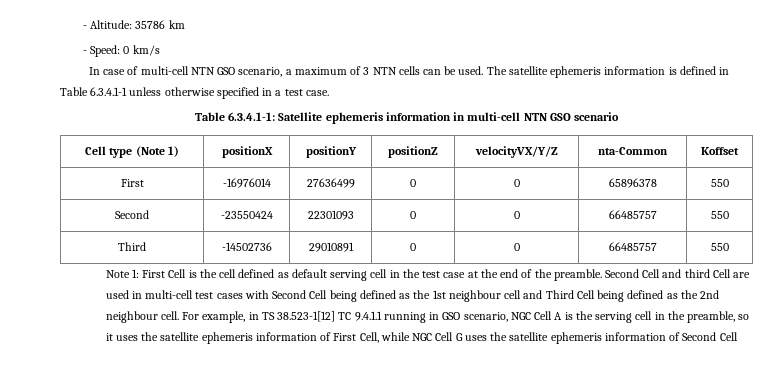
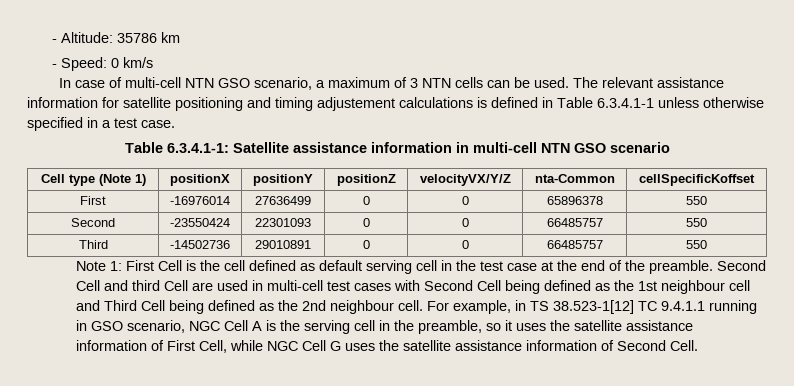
[508,66,666,78] satellite ephemeris information -> [601,77,724,88] [27,97,473,111] relevant assistance information for satellite positioning and timing adjustement calculations
[325,112,383,124] ephemeris -> [292,142,367,153] assistance
[701,147,739,155] Koffset -> [639,174,755,186] cellSpecificKoffset
[201,332,253,344] ephemeris -> [626,320,694,331] assistance
[550,332,602,344] ephemeris -> [455,340,523,351] assistance
[719,332,738,341] Cell -> [670,340,699,351] Cell.

